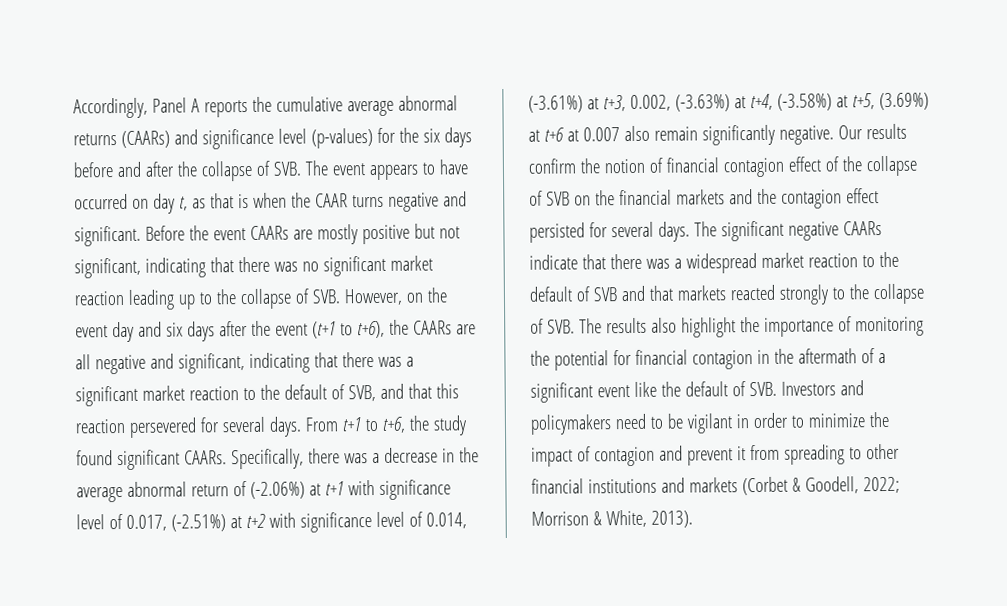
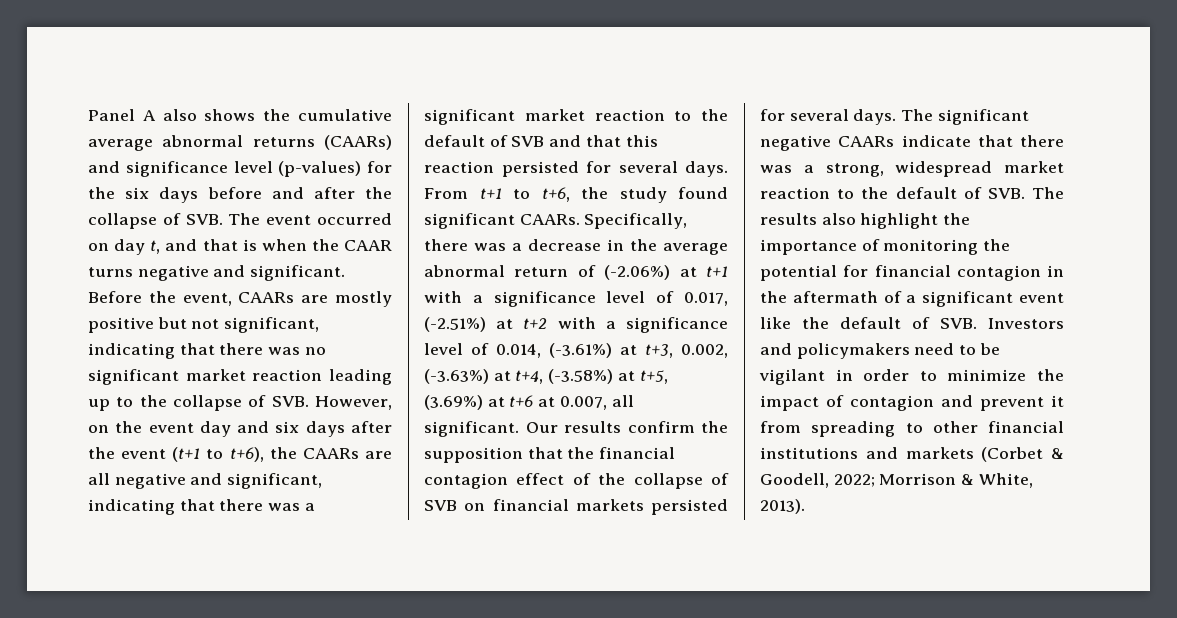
[73,97,148,119] Accordingly, -> (88, 115) none
[203,100,248,118] reports -> [162,109,256,121] also shows
[368,159,468,181] appears to have -> (312, 220) none
[191,198,206,209] as -> [165,239,198,251] and
[212,228,246,241] event -> [182,293,232,306] event,
[347,385,376,402] SVB, -> [511,136,545,147] SVB
[128,417,197,438] persevered -> [501,161,579,177] persisted
(375, 488) none -> [472,295,483,303] a
(296, 520) none -> [605,321,616,329] a
[582,124,834,146] 0.007 also remain significantly negative. -> [559,395,634,410] [424,421,519,437] 0.007, all significant.
[603,157,663,174] notion of -> [424,447,595,463] supposition that the
[594,190,615,206] the -> (486, 507) none
[728,188,879,209] and the contagion effect -> (644, 505) none
(682, 263) none -> [825,163,884,177] strong,
[592,283,925,305] [530,318,544,334] SVB and that markets reacted strongly to the collapse of -> (982, 193) none

